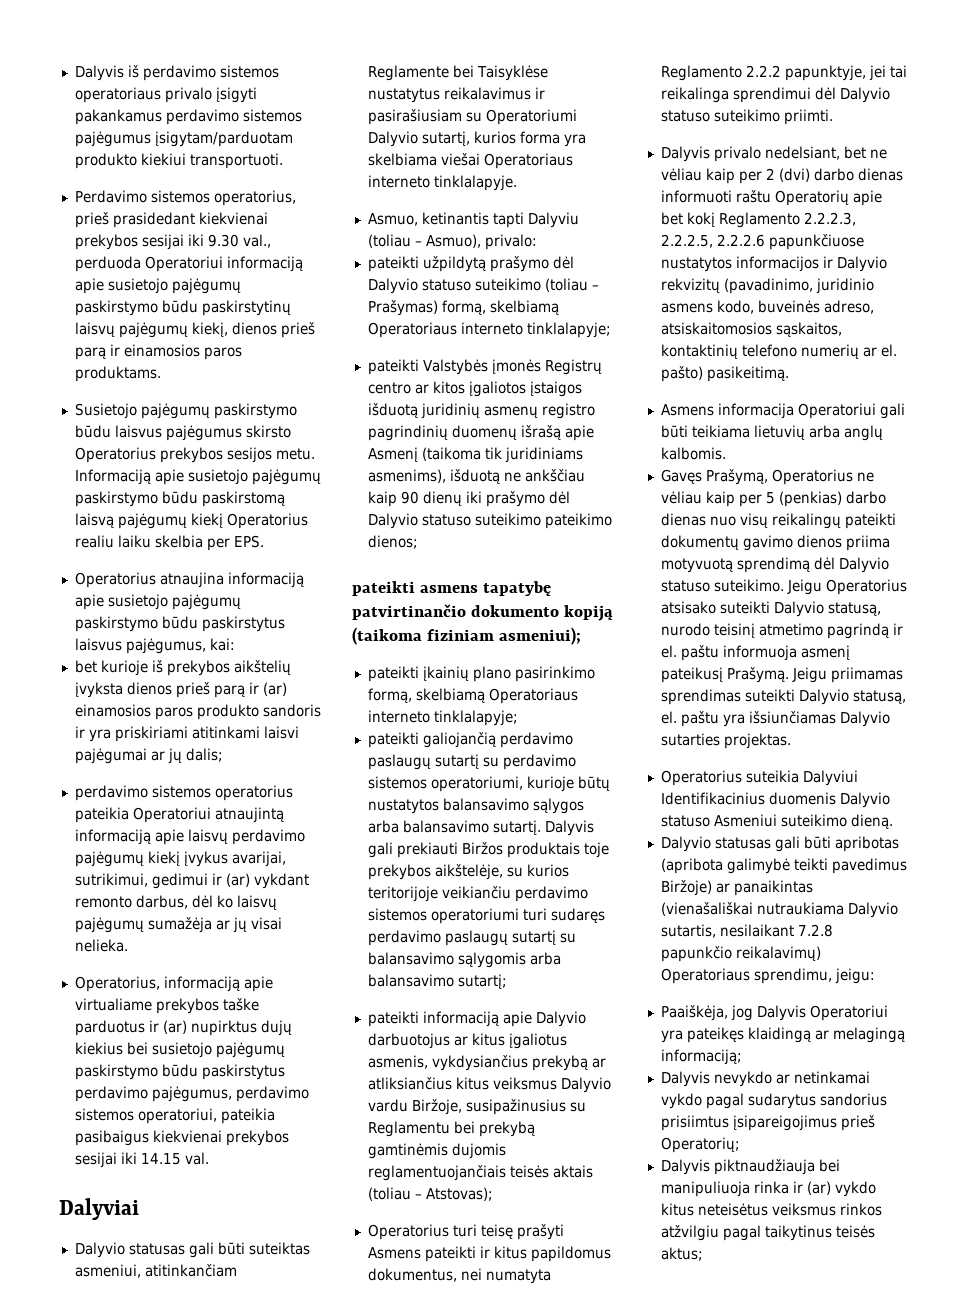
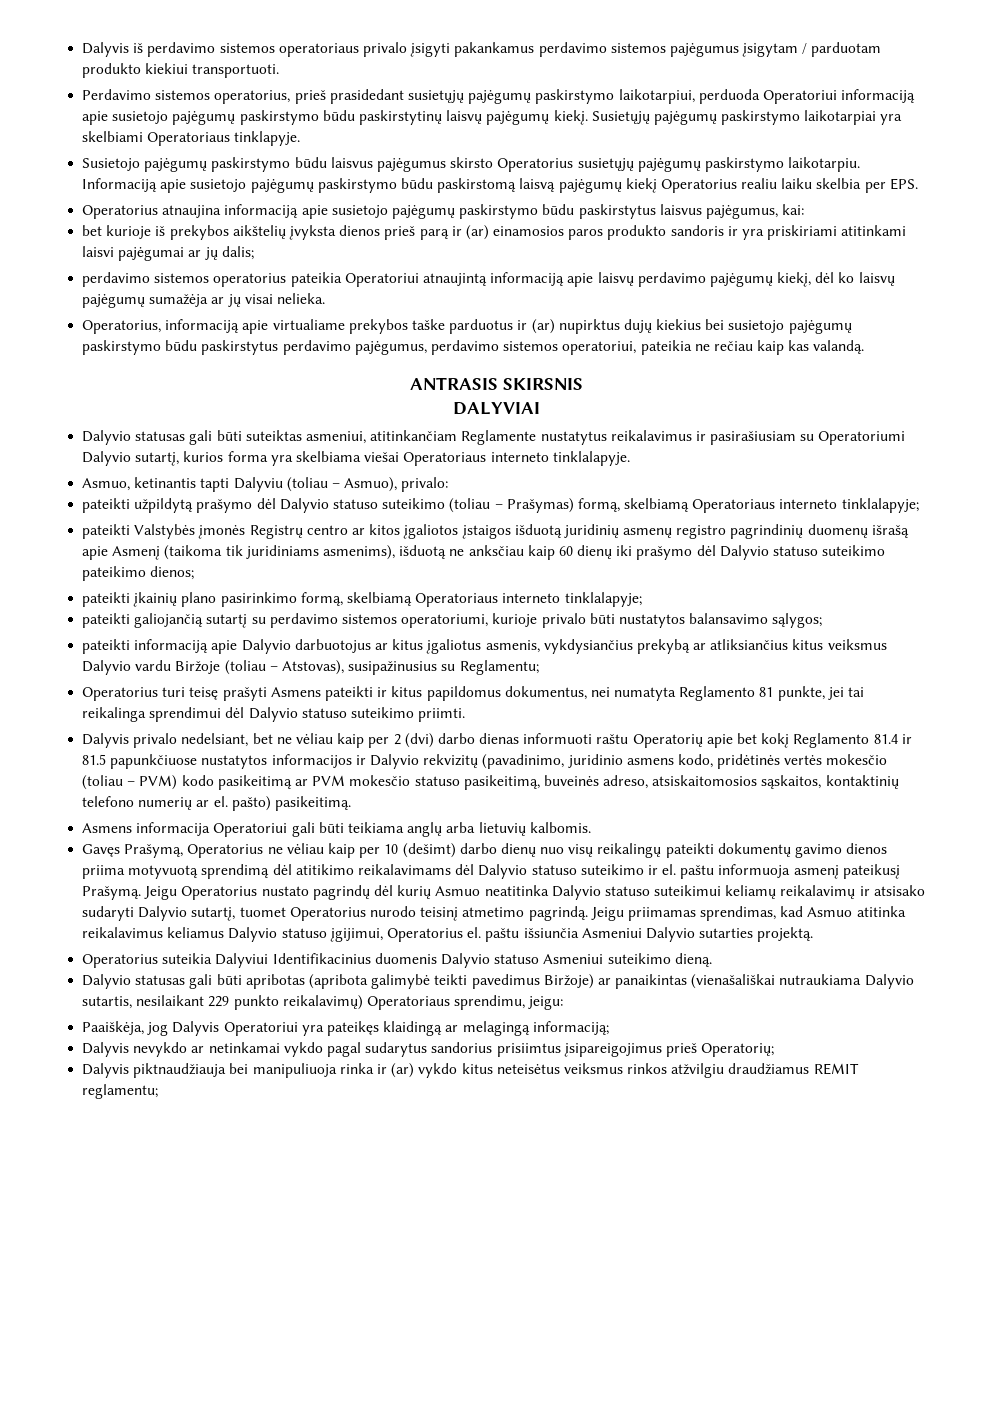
[154,131,293,147] įsigytam/parduotam -> [742,42,882,57] įsigytam / parduotam
[198,212,268,225] [74,234,271,250] kiekvienai prekybos sesijai iki 9.30 val., -> [407,89,695,104] susietųjų pajėgumų paskirstymo laikotarpiui,
[191,322,315,338] [74,344,242,360] [74,366,161,382] kiekį, dienos prieš parą ir einamosios paros produktams. -> [553,110,903,125] [82,131,301,146] kiekį. Susietųjų pajėgumų paskirstymo laikotarpiai yra skelbiami Operatoriaus tinklapyje.
[159,447,315,463] prekybos sesijos metu. -> [577,157,861,172] susietųjų pajėgumų paskirstymo laikotarpiu.
[147,851,286,867] [74,873,309,889] [74,895,188,909] kiekį įvykus avarijai, sutrikimui, gedimui ir (ar) vykdant remonto darbus, -> [777,272,812,287] kiekį,
[74,1130,289,1146] [74,1152,209,1168] [59,1198,139,1220] pasibaigus kiekvienai prekybos sesijai iki 14.15 val. // Dalyviai -> [694,340,865,355] [409,377,583,390] [452,402,540,415] ne rečiau kaip kas valandą. // ANTRASIS SKIRSNIS // DALYVIAI
[452,65,548,81] bei Taisyklėse -> (537, 437) none
[524,469,585,482] [367,491,419,507] ankščiau kaip 90 -> [468,545,573,560] anksčiau kaip 60
[352,581,551,596] [352,604,613,621] [352,627,581,645] // pateikti asmens tapatybę patvirtinančio dokumento kopiją (taikoma fiziniam asmeniui); -> (195, 573) none
[499,732,573,748] [367,754,431,770] perdavimo paslaugų -> (204, 620) none
[577,776,610,791] [367,798,584,814] [367,820,594,836] [367,842,609,858] [367,864,569,880] [367,886,588,902] [367,908,605,924] [367,930,576,946] [367,952,561,968] [367,974,507,989] būtų nustatytos balansavimo sąlygos arba balansavimo sutartį. Dalyvis gali prekiauti Biržos produktais toje prekybos aikštelėje, su kurios teritorijoje veikiančiu perdavimo sistemos operatoriumi turi sudaręs perdavimo paslaugų sutartį su balansavimo sąlygomis arba balansavimo sutartį; -> [541,613,823,628] privalo būti nustatytos balansavimo sąlygos;
[411,1099,586,1115] [367,1121,535,1137] [367,1143,506,1159] [367,1165,593,1181] [367,1187,493,1201] Biržoje, susipažinusius su Reglamentu bei prekybą gamtinėmis dujomis reglamentuojančiais teisės aktais (toliau – Atstovas); -> [175,660,539,675] Biržoje (toliau – Atstovas), susipažinusius su Reglamentu;
[745,65,866,81] 2.2.2 papunktyje, -> [759,686,825,701] 81 punkte,
[803,212,856,226] [660,234,765,248] 2.2.2.3, 2.2.2.5, 2.2.2.6 -> [873,734,912,744] [82,754,107,765] 81.4 ir 81.5
(754, 307) none -> [717,754,888,769] [82,775,540,790] pridėtinės vertės mokesčio (toliau – PVM) kodo pasikeitimą ar PVM mokesčio statuso pasikeitimą,
[753,425,883,441] lietuvių arba anglų -> [407,822,526,837] anglų arba lietuvių
[765,491,886,507] [660,513,706,526] 5 (penkias) darbo dienas -> [384,843,536,858] 10 (dešimt) darbo dienų
[838,557,889,573] [660,579,907,595] [660,601,881,617] [660,623,889,639] Dalyvio statuso suteikimo. Jeigu Operatorius atsisako suteikti Dalyvio statusą, nurodo teisinį atmetimo pagrindą -> [295,864,644,879] atitikimo reikalavimams dėl Dalyvio statuso suteikimo
[830,667,903,683] [660,689,906,705] [660,711,836,727] priimamas sprendimas suteikti Dalyvio statusą, el. paštu yra išsiunčiamas -> [181,885,925,900] [82,906,906,921] [82,927,642,942] Operatorius nustato pagrindų dėl kurių Asmuo neatitinka Dalyvio statuso suteikimui keliamų reikalavimų ir atsisako sudaryti Dalyvio sutartį, tuomet Operatorius nurodo teisinį atmetimo pagrindą. Jeigu priimamas sprendimas, kad Asmuo atitinka reikalavimus keliamus Dalyvio statuso įgijimui, Operatorius el. paštu išsiunčia Asmeniui
[723,733,791,749] projektas. -> [757,927,814,942] projektą.
[797,924,833,937] [660,946,732,962] 7.2.8 papunkčio -> [208,995,279,1010] 229 punkto
[722,1225,875,1241] [660,1247,703,1261] pagal taikytinus teisės aktus; -> [728,1063,859,1075] [82,1084,159,1099] draudžiamus REMIT reglamentu;

